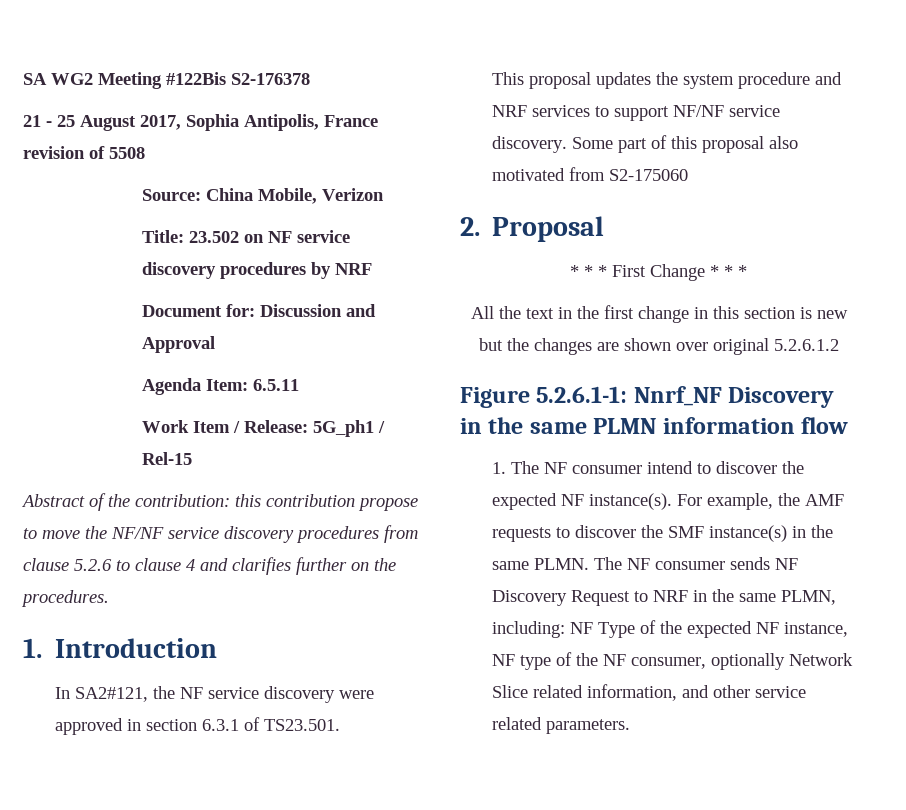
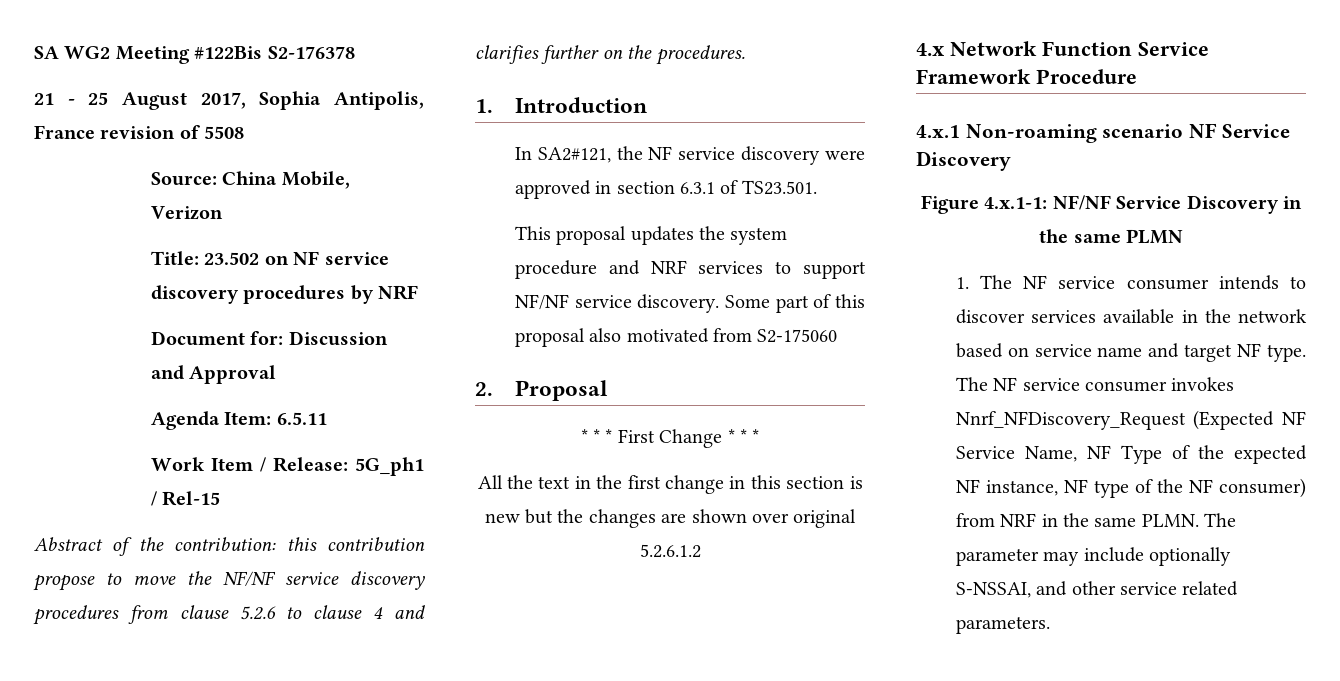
[460,386,722,408] Figure 5.2.6.1-1: Nnrf_NF -> [916,41,1209,56] [916,69,1137,84] [916,123,1290,143] [916,151,1011,171] [921,195,1182,214] 4.x Network Function Service Framework Procedure // 4.x.1 Non-roaming scenario NF Service Discovery // Figure 4.x.1-1: NF/NF Service
[662,417,849,434] information flow -> (1183, 236) none
[572,461,805,474] [492,493,845,510] [492,525,834,542] [492,557,799,570] [492,589,837,606] [492,621,566,638] consumer intend to discover the expected NF instance(s). For example, the AMF requests to discover the SMF instance(s) in the same PLMN. The NF consumer sends NF Discovery Request to NRF in the same PLMN, including: -> [1058,275,1306,290] [955,309,1307,324] [955,343,1306,362] [955,377,1235,392] [955,410,1306,430] [955,446,1077,462] service consumer intends to discover services available in the network based on service name and target NF type. The NF service consumer invokes Nnrf_NFDiscovery_Request (Expected NF Service Name,
[631,653,854,670] [492,684,678,701] consumer, optionally Network Slice related information, -> [1219,478,1306,498] [955,513,1237,527] [955,547,1232,566] [955,582,1031,598] consumer) from NRF in the same PLMN. The parameter may include optionally S-NSSAI,

